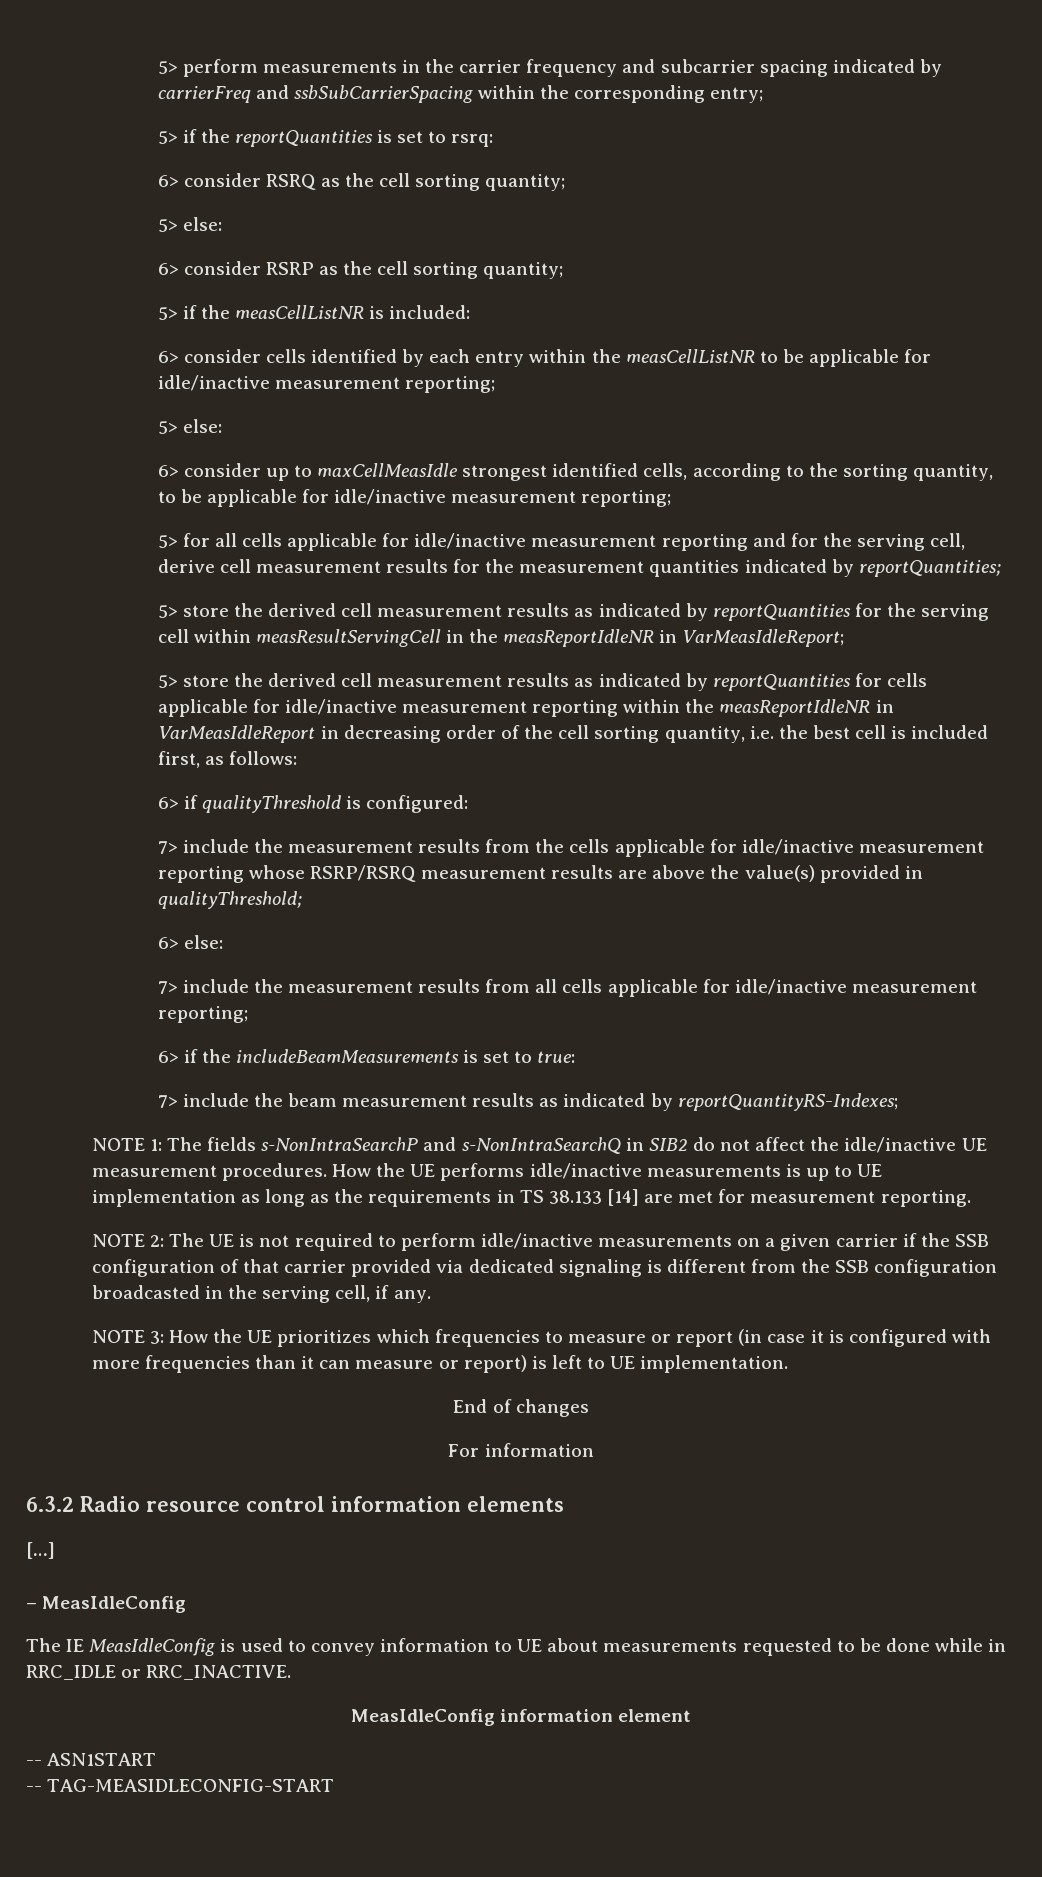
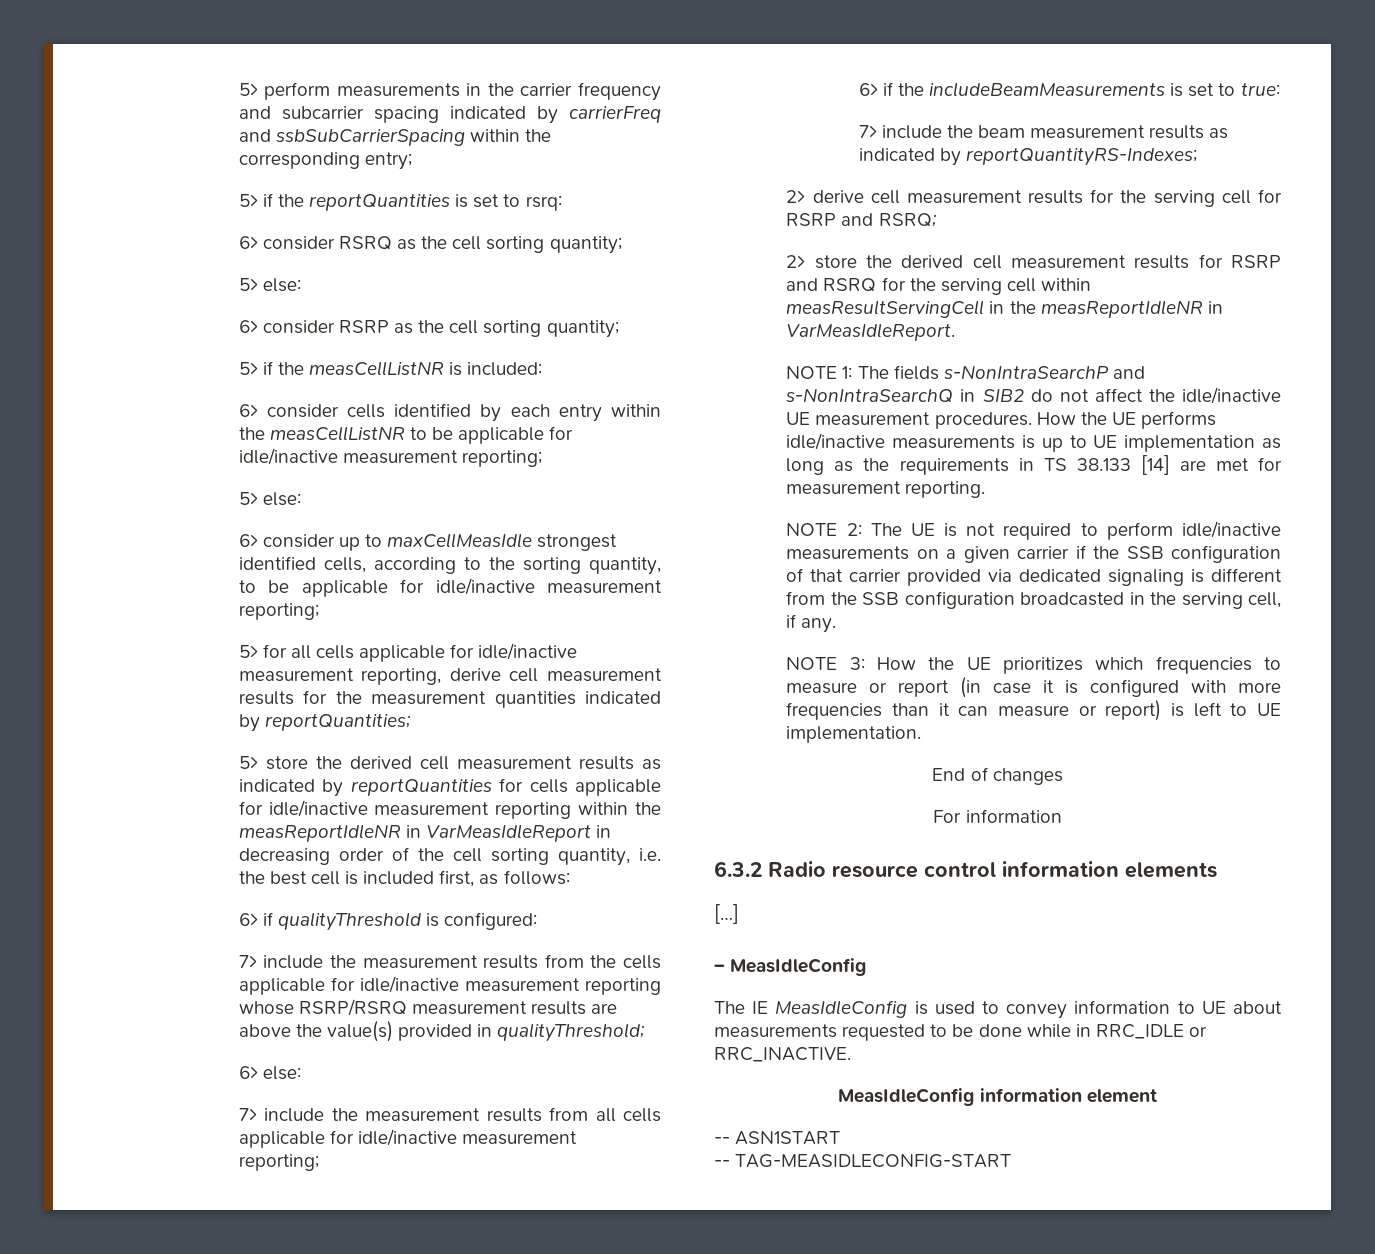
[661,533,966,551] reporting and for the serving cell, -> [361,668,442,685] reporting,
[157,603,990,621] [157,629,845,647] // 5> store the derived cell measurement results as indicated by reportQuantities for the serving cell within measResultServingCell in the measReportIdleNR in VarMeasIdleReport; -> (411, 722) none
(898, 1102) none -> [786,189,1282,207] [786,213,937,227] [786,254,1281,269] [786,277,1092,295] [786,300,1223,318] [786,323,956,341] // 2> derive cell measurement results for the serving cell for RSRP and RSRQ; // 2> store the derived cell measurement results for RSRP and RSRQ for the serving cell within measResultServingCell in the measReportIdleNR in VarMeasIdleReport.

